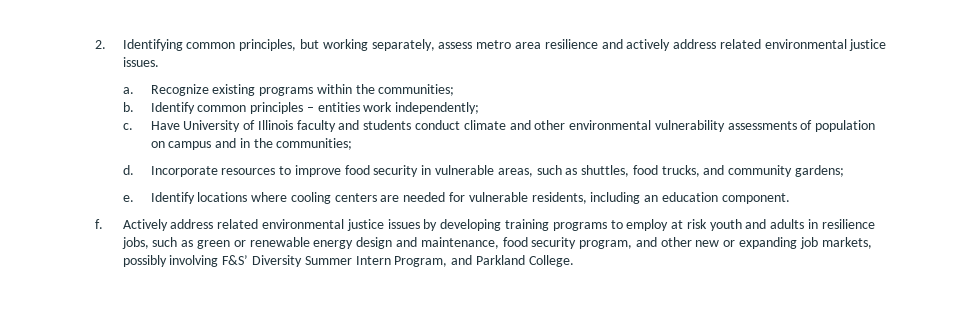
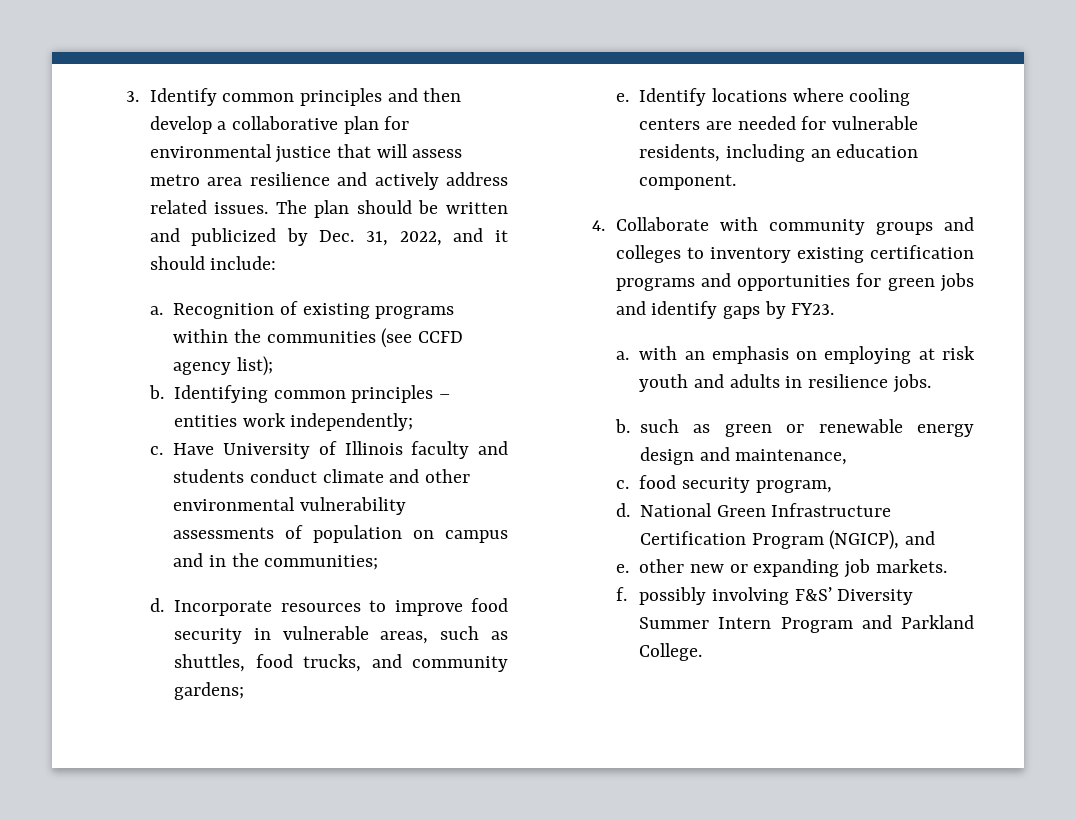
[94,39,435,51] 2. Identifying common principles, but working separately, -> [125,88,462,106] [149,116,410,134] [149,144,408,163] 3. Identify common principles and then develop a collaborative plan for environmental justice that will
[764,39,887,51] environmental justice -> (207, 207) none
[122,84,209,96] // a. Recognize -> [275,200,508,218] [149,228,508,246] [149,256,277,270] [149,301,298,319] The plan should be written and publicized by Dec. 31, 2022, and it should include: // a. Recognition of
[378,84,455,96] [122,102,195,114] communities; // b. Identify -> [266,328,463,348] [173,356,273,376] [148,385,269,403] communities (see CCFD agency list); // b. Identifying
[94,219,669,231] f. Actively address related environmental justice issues by developing training programs to employ -> [591,217,974,235] [615,245,974,263] [615,273,974,292] [615,301,835,319] [615,346,912,364] 4. Collaborate with community groups and colleges to inventory existing certification programs and opportunities for green jobs and identify gaps by FY23. // a. with an emphasis on employing
[121,237,149,249] jobs, -> [892,374,931,393] [614,419,630,433] jobs. // b.
(499, 243) none -> [615,480,629,489] // c.
[635,237,657,247] and -> [615,503,892,517] [640,530,936,550] [615,564,629,573] // d. National Green Infrastructure Certification Program (NGICP), and // e.
[821,237,872,249] markets, -> [875,559,947,573] [615,587,627,601] markets. // f.
[394,256,448,267] Program, -> [780,617,853,633] Program

